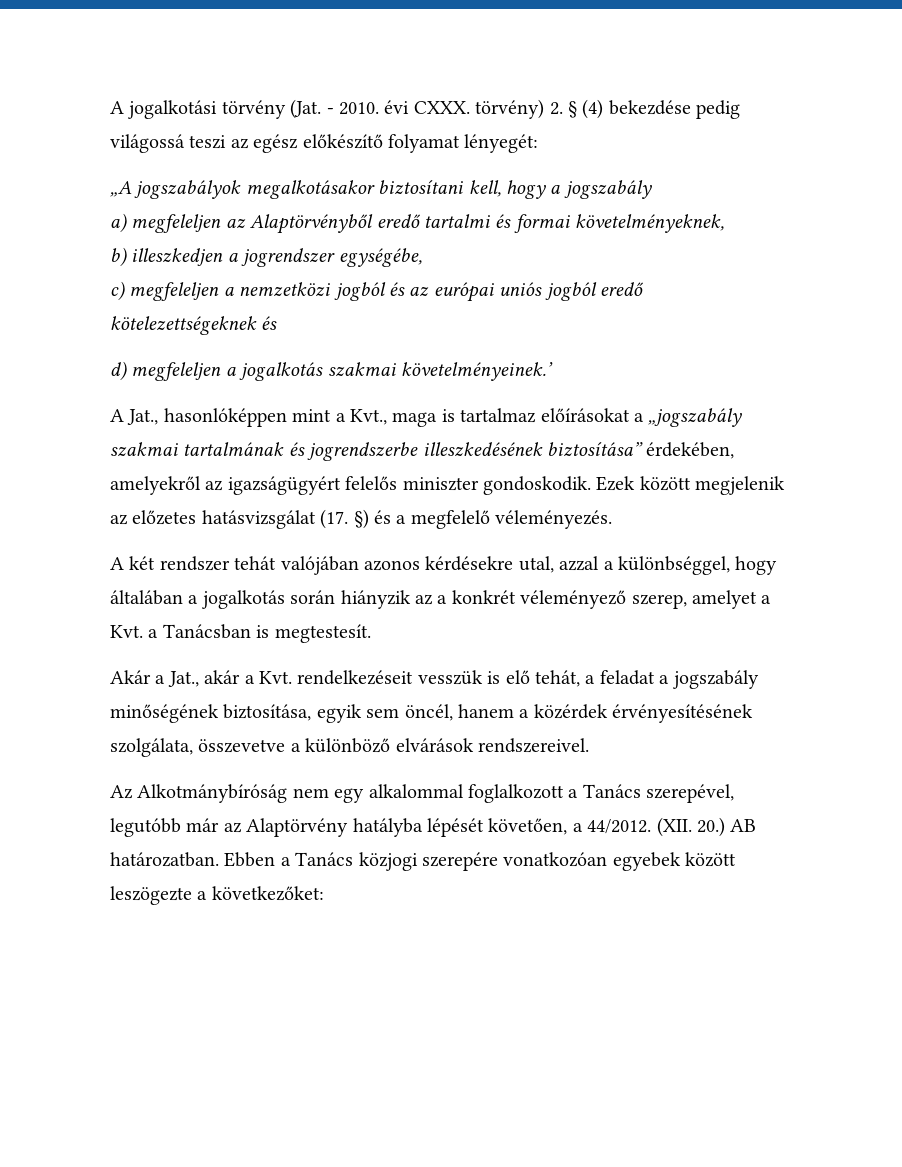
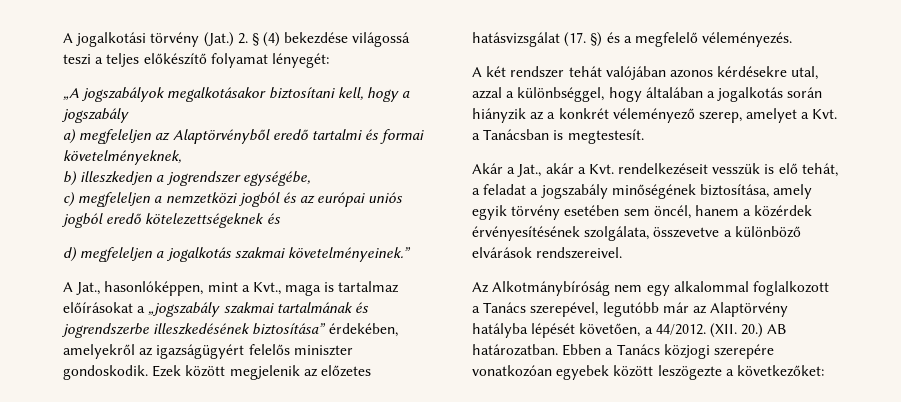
[290,99,545,119] (Jat. - 2010. évi CXXX. törvény) -> [203,32,234,47] (Jat.)
[696,100,741,119] pedig -> (349, 38) none
[230,134,299,153] az egész -> [95,53,140,67] a teljes
[401,362,553,381] követelményeinek.’ -> [287,247,411,262] követelményeinek.”
[163,408,287,427] hasonlóképpen -> [104,281,204,296] hasonlóképpen,
[316,704,362,723] egyik -> [773,184,813,199] [472,205,620,220] amely egyik törvény esetében

